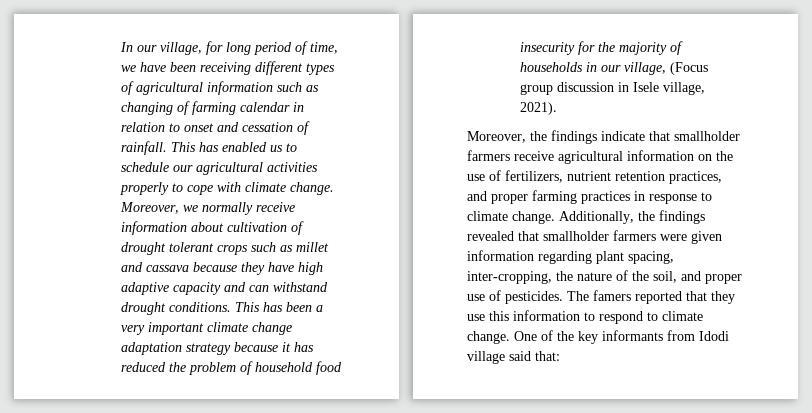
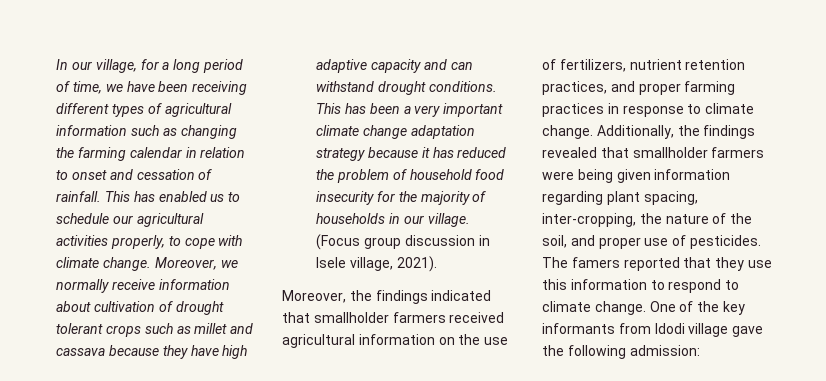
(224, 48) none -> [162,62,170,70] a
[177,101,191,115] of -> [56,147,75,158] the
[120,182,170,195] properly -> [110,235,165,249] properly,
[624,62,667,75] village, -> [427,213,470,227] village.
[601,131,740,141] [467,150,554,161] indicate that smallholder farmers receive -> [431,290,492,301] [282,312,505,323] indicated that smallholder farmers received
(687, 237) none -> [577,169,613,183] being
[509,351,560,361] said that: -> [732,326,764,337] [542,345,700,359] gave the following admission:

